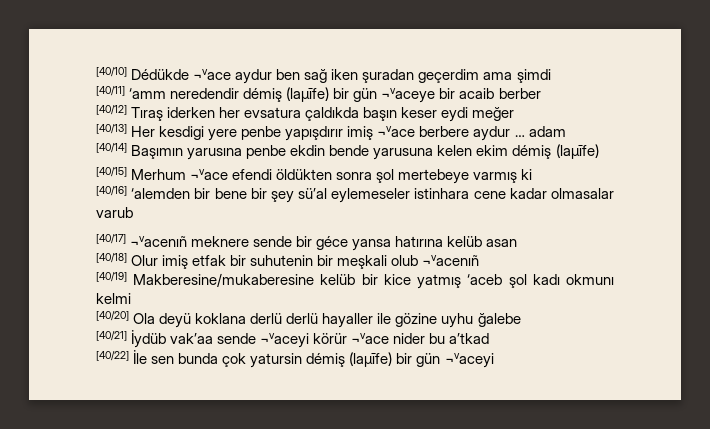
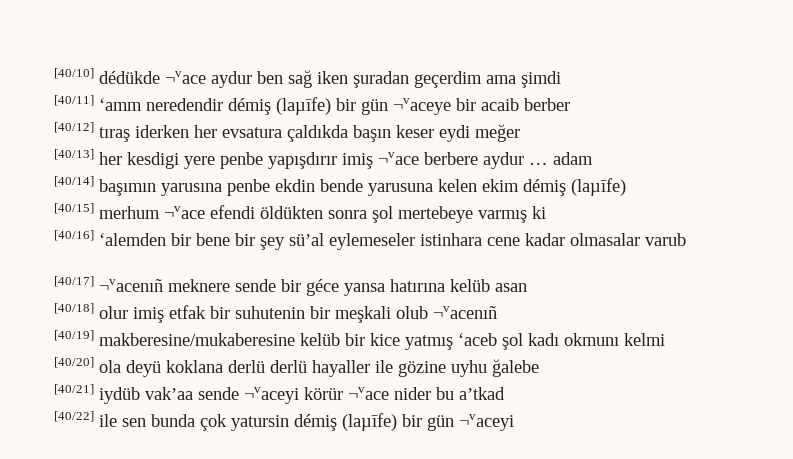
[131,69,190,80] Dédükde -> [99,71,160,84] dédükde
[131,107,164,121] Tıraş -> [99,127,130,142] tıraş
[131,126,156,137] Her -> [99,152,122,165] her
[131,145,184,159] Başımın -> [99,179,156,196] başımın
[131,169,187,180] Merhum -> [99,206,160,219] merhum
[131,255,159,266] Olur -> [99,306,128,319] olur
[133,273,315,287] Makberesine/mukaberesine -> [99,333,295,346] makberesine/mukaberesine
[133,313,156,324] Ola -> [99,360,121,373] ola
[131,330,167,348] İydüb -> [99,387,140,404] iydüb
[133,350,148,364] İle -> [99,414,117,427] ile

